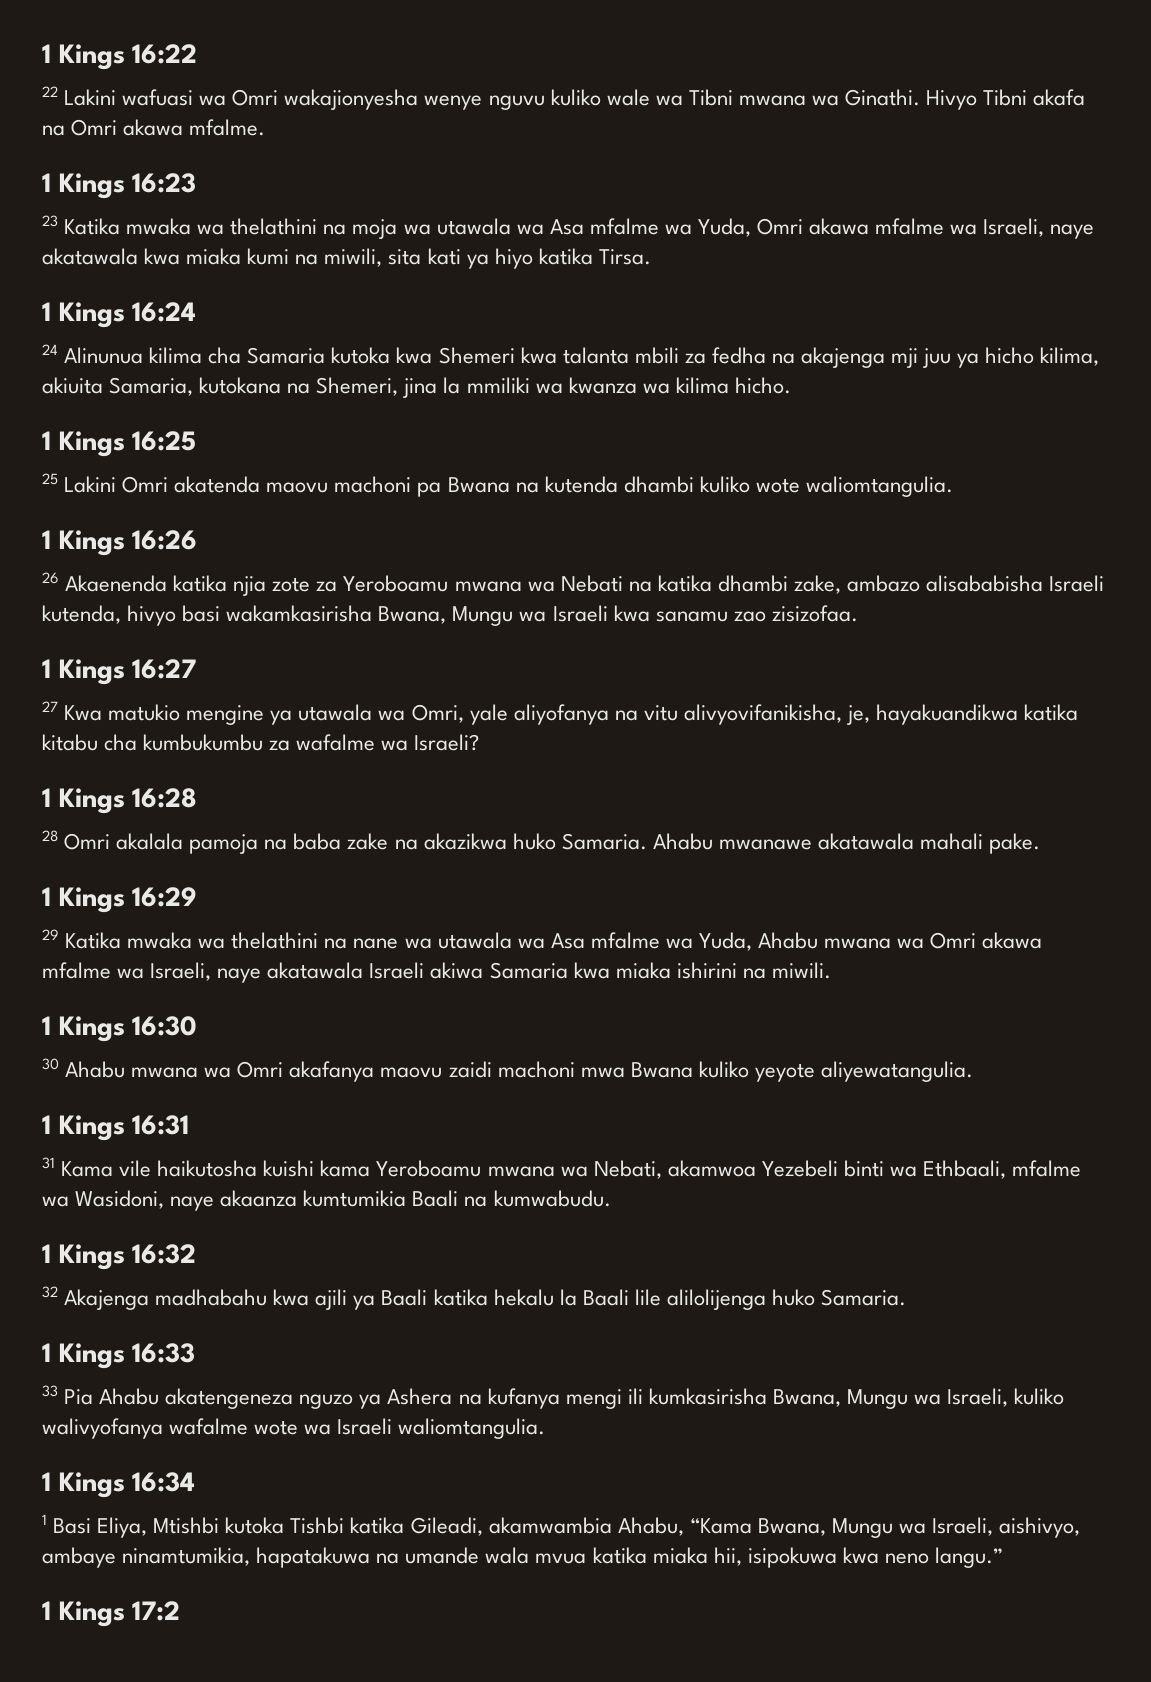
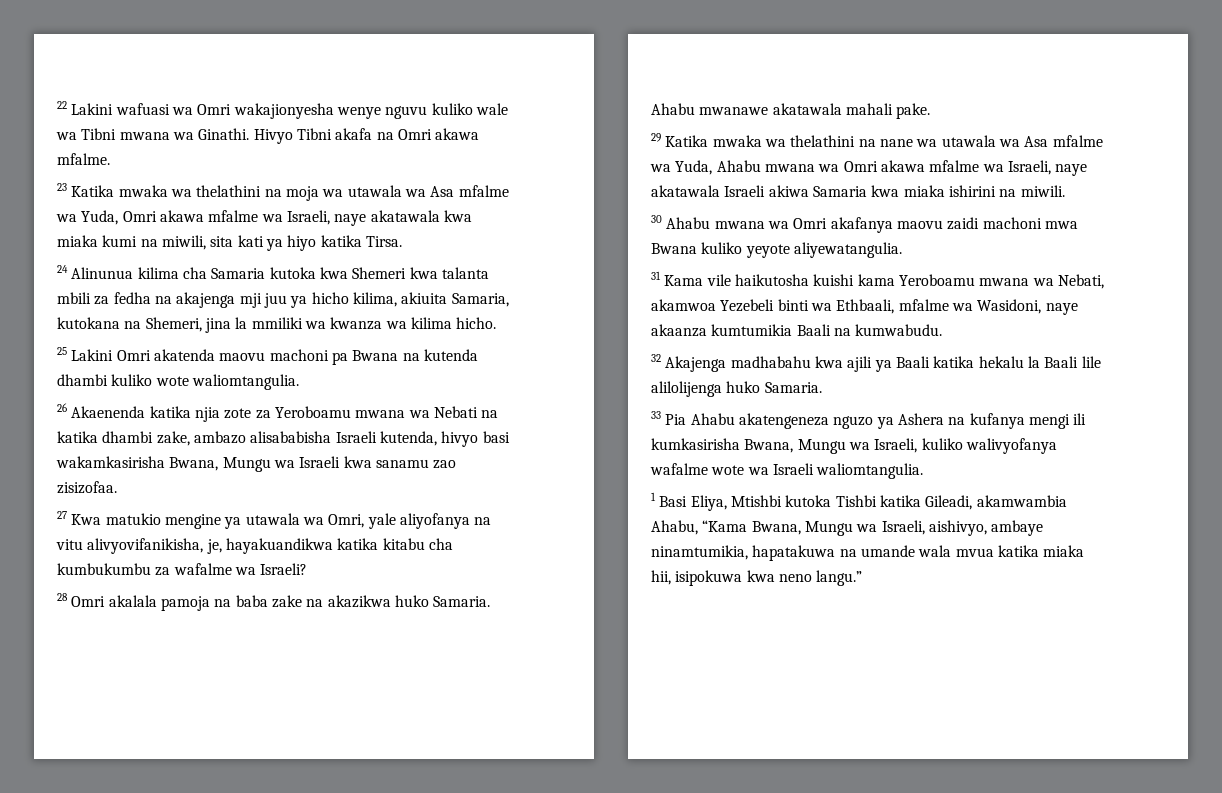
[42,44,198,70] 1 Kings 16:22 // -> (57, 105) none
[42,173,197,199] // 1 Kings 16:23 -> (110, 159) none
[42,302,197,328] // 1 Kings 16:24 -> (402, 241) none
[42,431,197,457] // 1 Kings 16:25 -> (497, 323) none
[42,530,198,556] // 1 Kings 16:26 -> (299, 382) none
[42,659,197,685] // 1 Kings 16:27 -> (117, 487) none
[42,788,198,814] // 1 Kings 16:28 -> (308, 569) none
[42,887,198,913] // 1 Kings 16:29 -> (931, 111) none
[42,1016,198,1042] // 1 Kings 16:30 -> (1065, 191) none
[42,1115,190,1141] // 1 Kings 16:31 -> (902, 250) none
[42,1244,197,1270] // 1 Kings 16:32 -> (943, 330) none
[42,1343,196,1369] // 1 Kings 16:33 -> (822, 387) none
[42,1472,196,1498] // 1 Kings 16:34 -> (924, 471) none
[42,1601,181,1627] // 1 Kings 17:2 -> (863, 578) none

